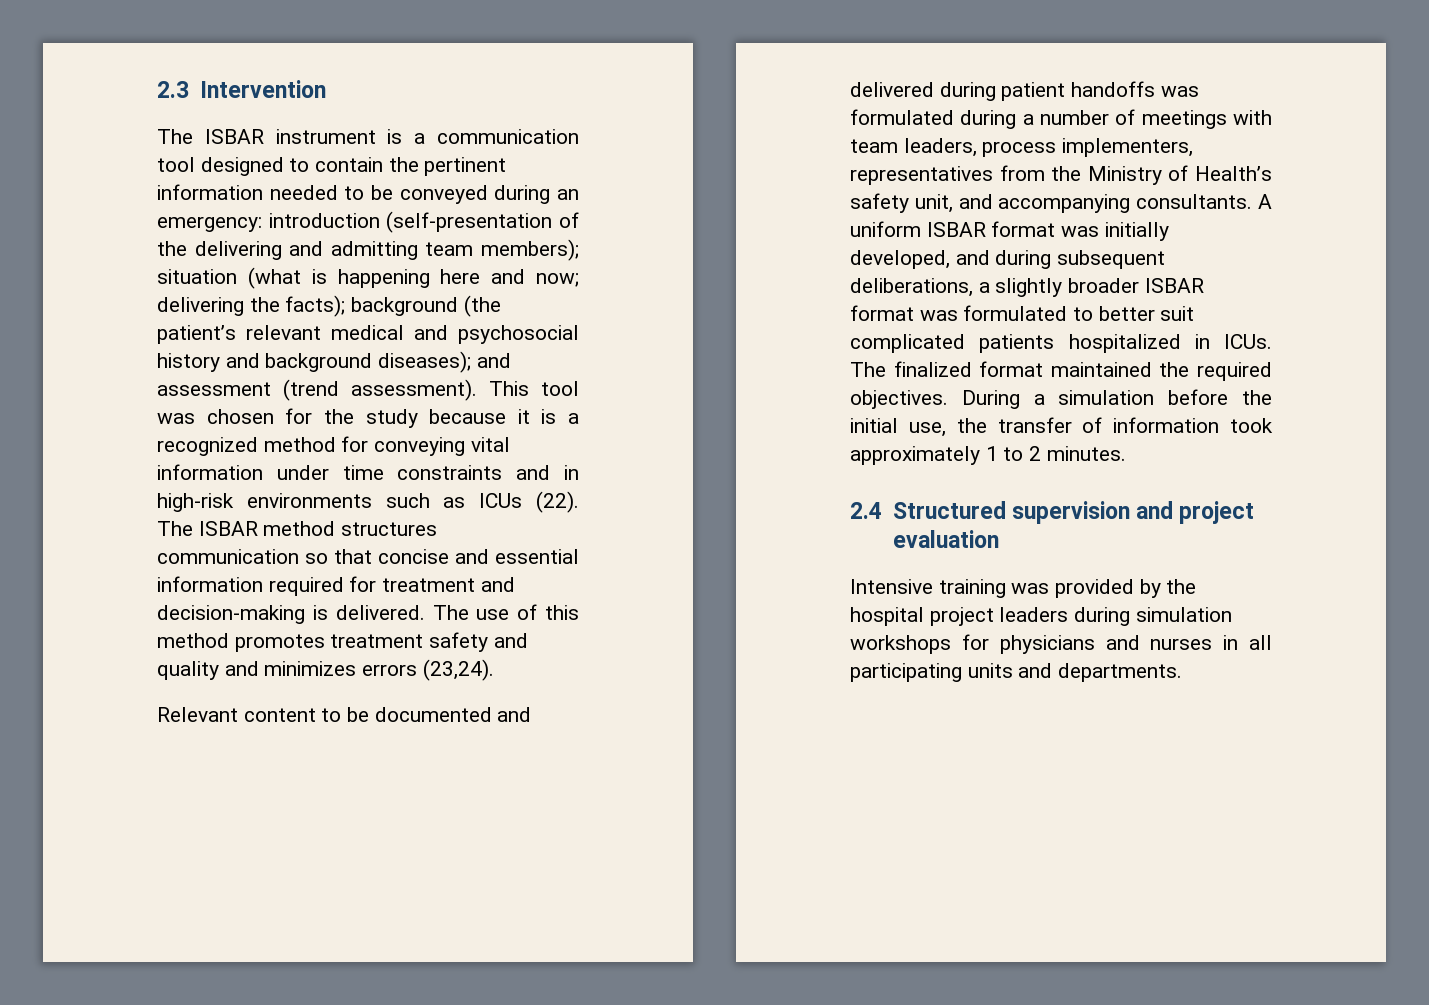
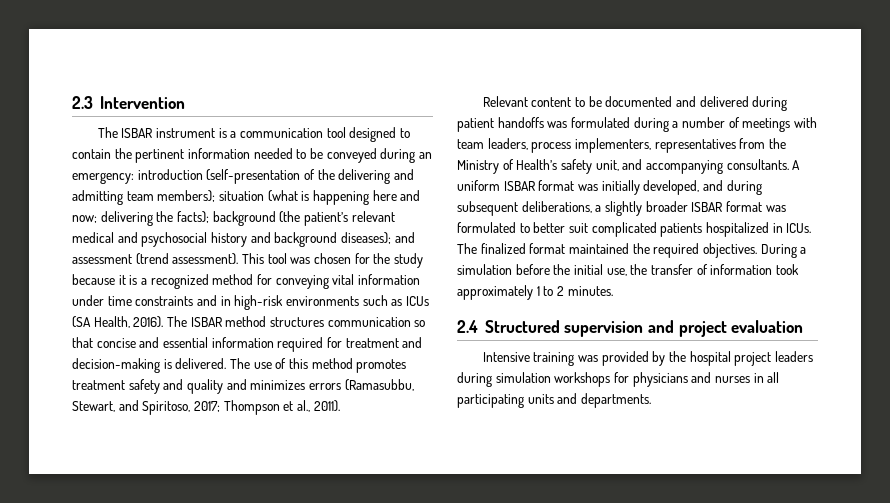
[536,491,579,513] (22). -> [72,316,164,328] (SA Health, 2016).
[422,659,494,681] (23,24). -> [344,379,414,391] [72,400,340,415] (Ramasubbu, Stewart, and Spiritoso, 2017; Thompson et al., 2011).

